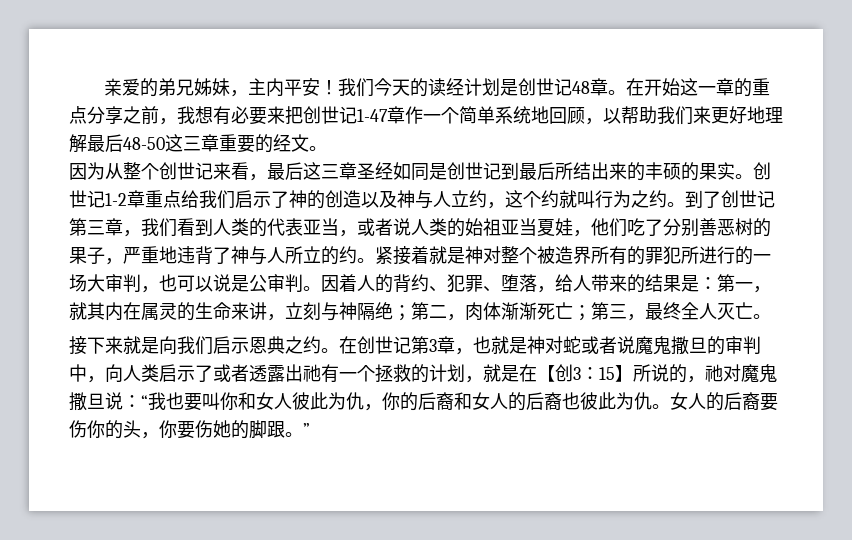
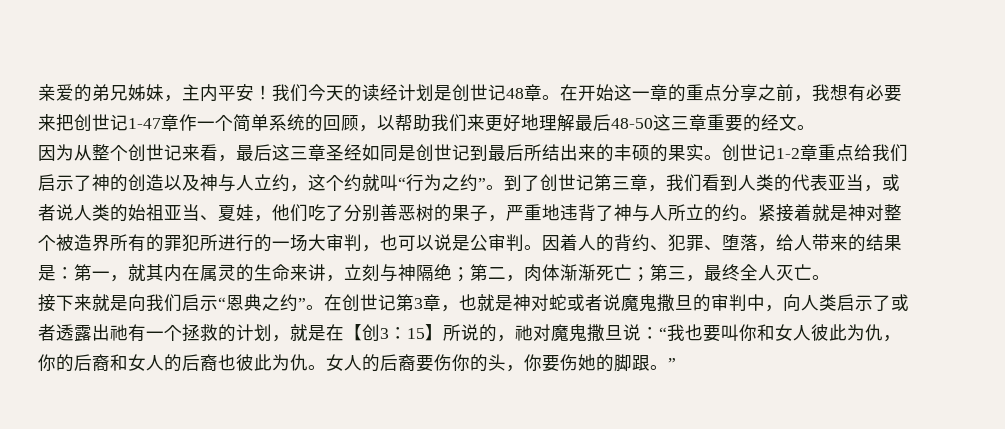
[531,106,549,124] 地 -> [305,114,323,132] 的
(595, 199) none -> [398,177,406,189] “
(667, 199) none -> [478,178,486,189] ”
(537, 227) none -> [200,215,218,220] 、
(249, 345) none -> [218,297,226,309] “
(321, 345) none -> [298,298,306,309] ”

